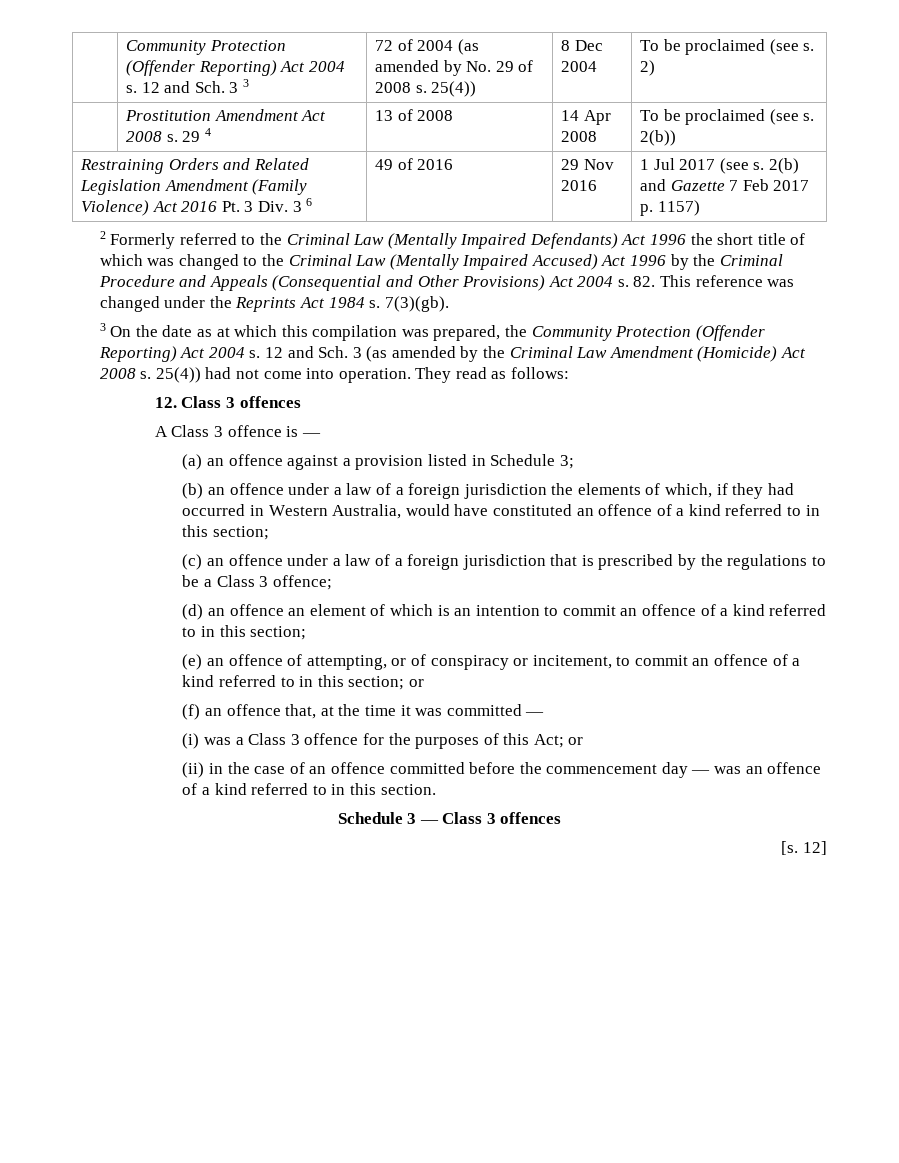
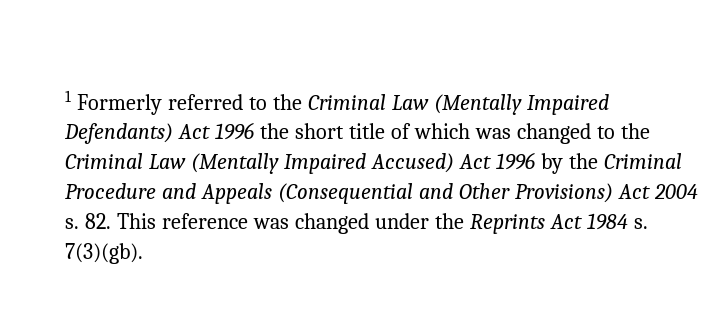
[126,40,286,55] [126,60,345,76] [126,79,249,93] [375,39,479,55] [375,60,534,76] [375,81,477,97] [561,40,603,51] [561,61,598,72] [640,39,815,55] [640,60,656,76] [125,109,327,121] [126,128,211,142] [375,109,454,121] [561,110,611,125] [561,131,598,142] [640,109,815,125] [640,130,677,146] [80,158,309,174] [80,179,308,195] [81,198,313,216] [375,158,454,170] [561,159,614,170] [561,180,598,191] [640,158,799,174] [640,179,810,191] [640,200,700,216] [99,231,106,239] | Community Protection (Offender Reporting) Act 2004 s. 12 and Sch. 3 3 | 72 of 2004 (as amended by No. 29 of 2008 s. 25(4)) | 8 Dec 2004 | To be proclaimed (see s. 2) // | Prostitution Amendment Act 2008 s. 29 4 | 13 of 2008 | 14 Apr 2008 | To be proclaimed (see s. 2(b)) // Restraining Orders and Related Legislation Amendment (Family Violence) Act 2016 Pt. 3 Div. 3 6 | 49 of 2016 | 29 Nov 2016 | 1 Jul 2017 (see s. 2(b) and Gazette 7 Feb 2017 p. 1157) // 2 -> [65,90,72,102] 1
[99,323,765,341] [98,346,807,362] [99,367,570,383] [154,396,301,408] [154,425,321,437] [182,454,574,470] [182,483,794,499] [182,504,820,519] [182,525,269,540] [182,554,826,570] [182,575,332,590] [182,604,827,620] [182,625,307,640] [182,654,801,670] [182,675,424,690] [182,704,545,720] [182,733,584,749] [182,762,822,778] [182,783,436,795] [337,812,562,824] [781,841,827,855] // 3 On the date as at which this compilation was prepared, the Community Protection (Offender Reporting) Act 2004 s. 12 and Sch. 3 (as amended by the Criminal Law Amendment (Homicide) Act 2008 s. 25(4)) had not come into operation. They read as follows: // 12. Class 3 offences // A Class 3 offence is — // (a) an offence against a provision listed in Schedule 3; // (b) an offence under a law of a foreign jurisdiction the elements of which, if they had occurred in Western Australia, would have constituted an offence of a kind referred to in this section; // (c) an offence under a law of a foreign jurisdiction that is prescribed by the regulations to be a Class 3 offence; // (d) an offence an element of which is an intention to commit an offence of a kind referred to in this section; // (e) an offence of attempting, or of conspiracy or incitement, to commit an offence of a kind referred to in this section; or // (f) an offence that, at the time it was committed — // (i) was a Class 3 offence for the purposes of this Act; or // (ii) in the case of an offence committed before the commencement day — was an offence of a kind referred to in this section. // Schedule 3 — Class 3 offences // [s. 12] -> (144, 253) none

